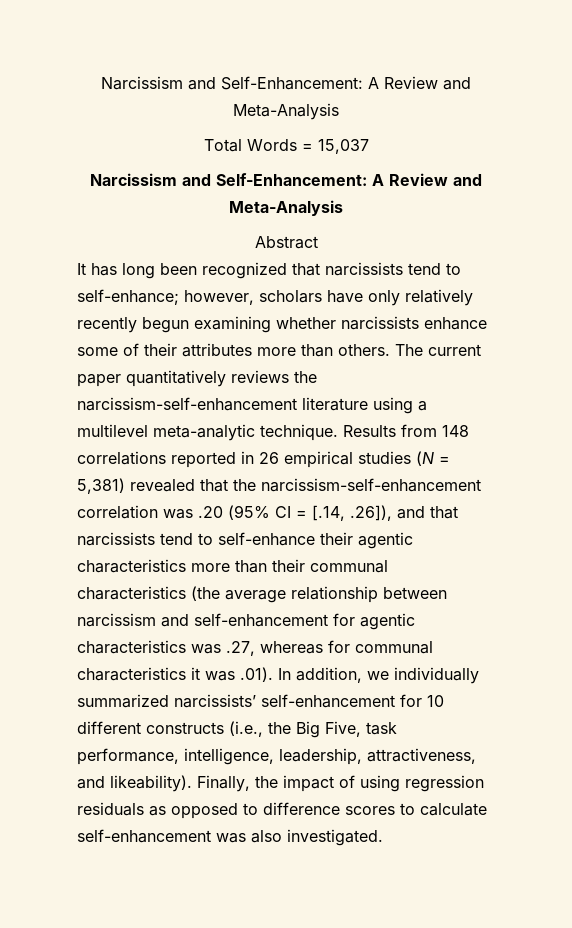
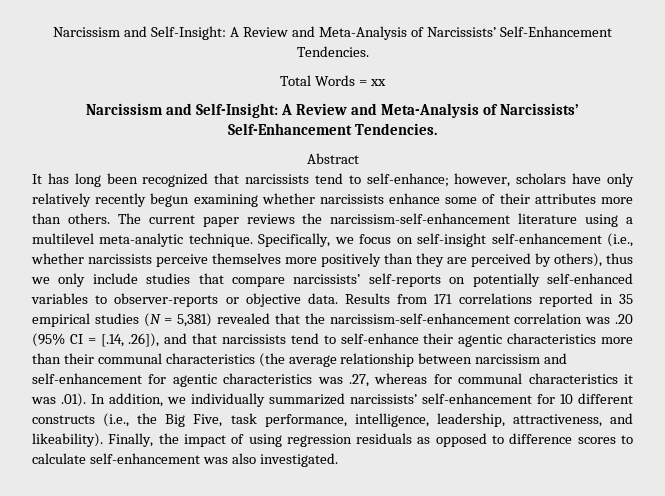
[101,76,471,90] [233,103,339,120] Narcissism and Self-Enhancement: A Review and Meta-Analysis -> [53,26,612,40] [296,46,369,57] Narcissism and Self-Insight: A Review and Meta-Analysis of Narcissists’ Self-Enhancement Tendencies.
[317,139,369,154] [90,173,482,186] [229,200,343,216] 15,037 // Narcissism and Self-Enhancement: A Review and Meta-Analysis -> [369,79,386,86] [86,103,579,118] [228,123,437,135] xx // Narcissism and Self-Insight: A Review and Meta-Analysis of Narcissists’ Self-Enhancement Tendencies.
[126,370,226,387] quantitatively -> (239, 222) none
(338, 432) none -> [258,233,634,247] [31,253,633,267] [31,273,633,287] [31,293,338,307] Specifically, we focus on self-insight self-enhancement (i.e., whether narcissists perceive themselves more positively than they are perceived by others), thus we only include studies that compare narcissists’ self-reports on potentially self-enhanced variables to observer-reports or objective data.
[442,425,469,437] 148 -> [434,294,453,304] 171
[259,452,279,464] 26 -> [619,294,633,304] 35

